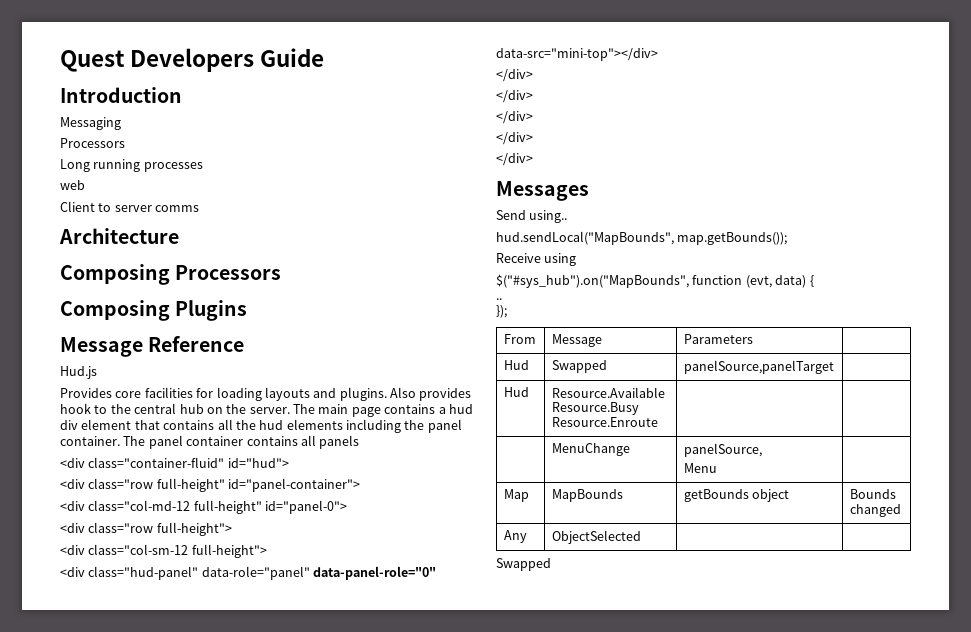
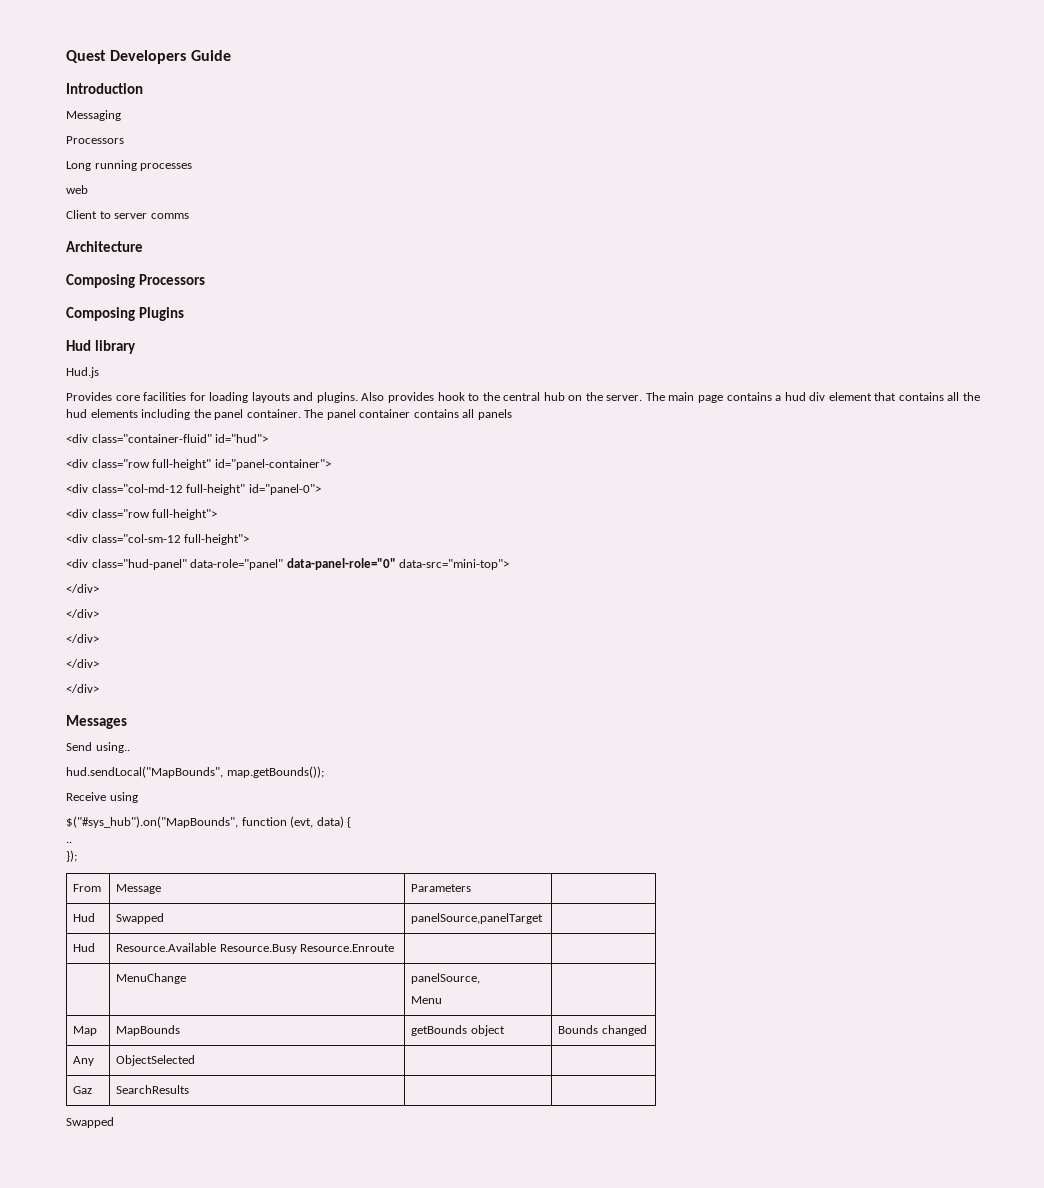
[60,336,245,357] Message Reference -> [66,340,137,354] Hud library
[496,48,658,61] data-src="mini-top"></div> -> [399,559,510,570] data-src="mini-top">
(641, 537) none -> [73,1086,93,1094] [116,1085,190,1094] // Gaz | SearchResults | |

